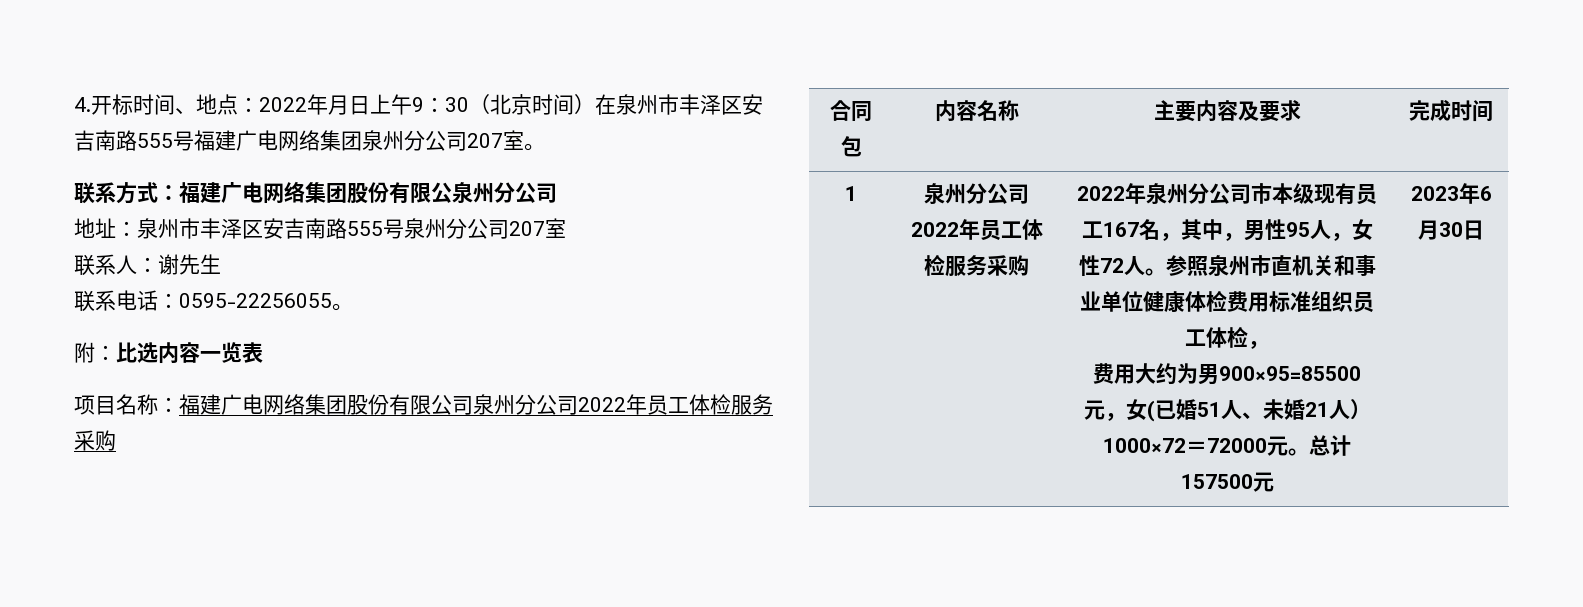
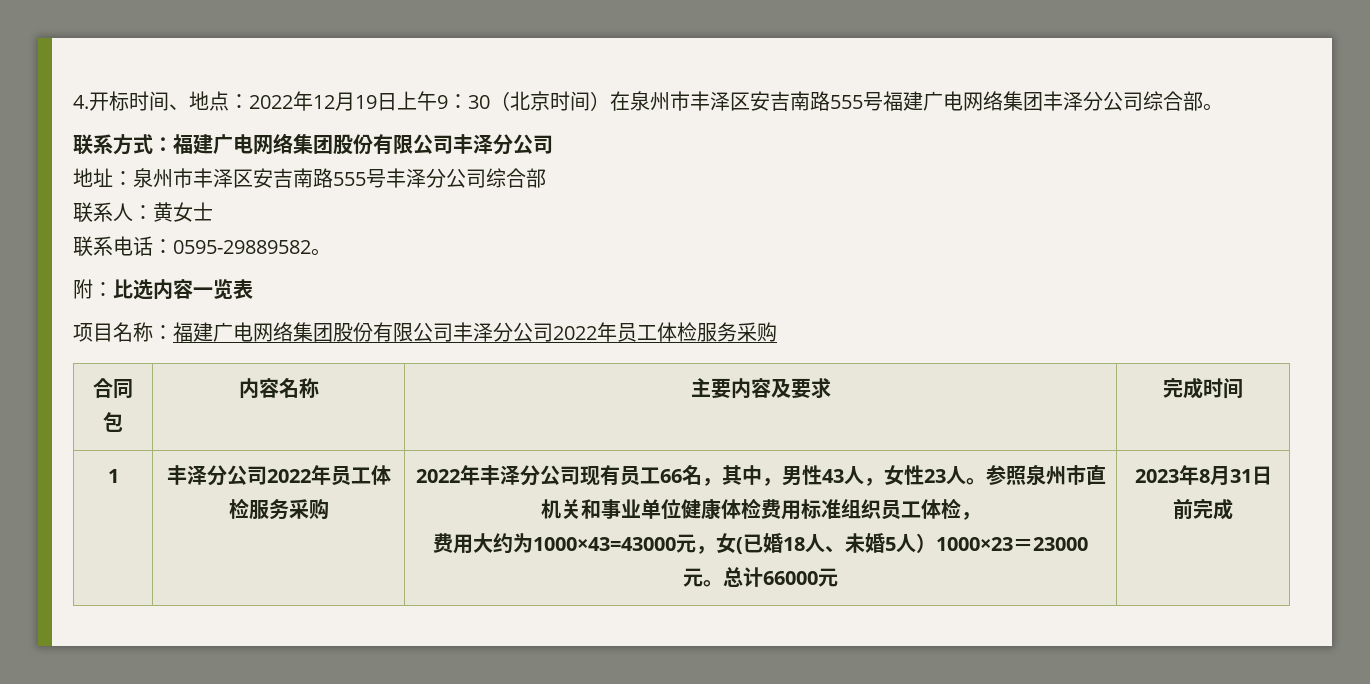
[328,95,349,115] 月 -> [313,92,377,111] 12月19
[362,130,524,151] 泉州分公司207室 -> [1043,91,1203,111] 丰泽分公司综合部
[452,182,494,203] 泉州 -> [433,134,493,154] 司丰泽
[404,218,566,239] 泉州分公司207室 -> [386,168,546,188] 丰泽分公司综合部
[158,254,221,275] 谢先生 -> [153,202,213,222] 黄女士
[179,293,332,308] 0595-22256055 -> [173,240,311,254] 0595-29889582
[473,394,515,415] 泉州 -> [453,322,493,342] 丰泽
[924,183,966,204] 泉州 -> [166,465,207,485] 丰泽
[1146,183,1314,204] 泉州分公司市本级 -> [479,465,580,486] 丰泽分公司
[1102,222,1139,237] 167 -> [659,469,682,483] 66
[1285,222,1310,237] 95 -> [821,469,844,483] 43
[1099,258,1124,273] 72 -> [923,469,946,483] 23
[1198,364,1361,385] 男900×95=85500 -> [533,537,676,551] 1000×43=43000
[1196,402,1221,417] 51 -> [783,537,805,551] 18
[1304,399,1371,420] [1103,438,1267,453] 21人）1000×72＝72000 -> [885,533,1088,553] 5人）1000×23＝23000
[1180,474,1253,489] 157500 -> [763,571,818,585] 66000
[1479,186,1492,201] [1418,220,1484,240] 6月30日 -> [1198,466,1272,486] [1173,498,1233,520] 8月31日前完成

